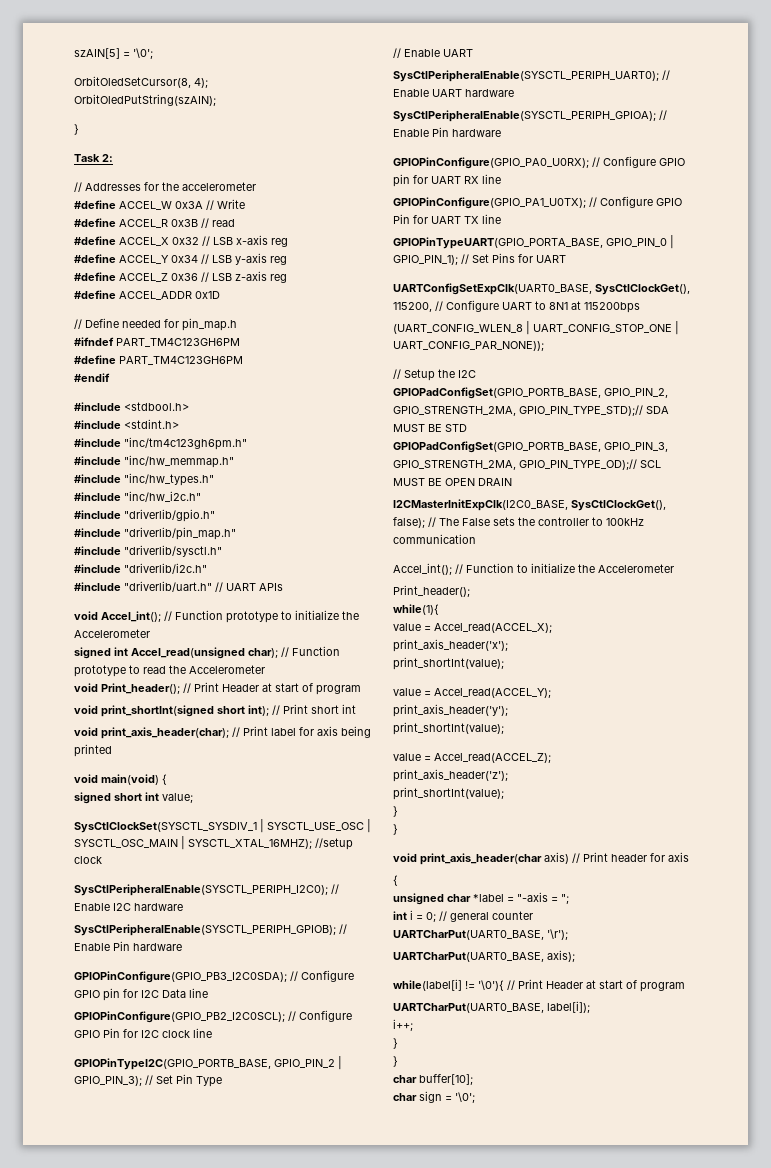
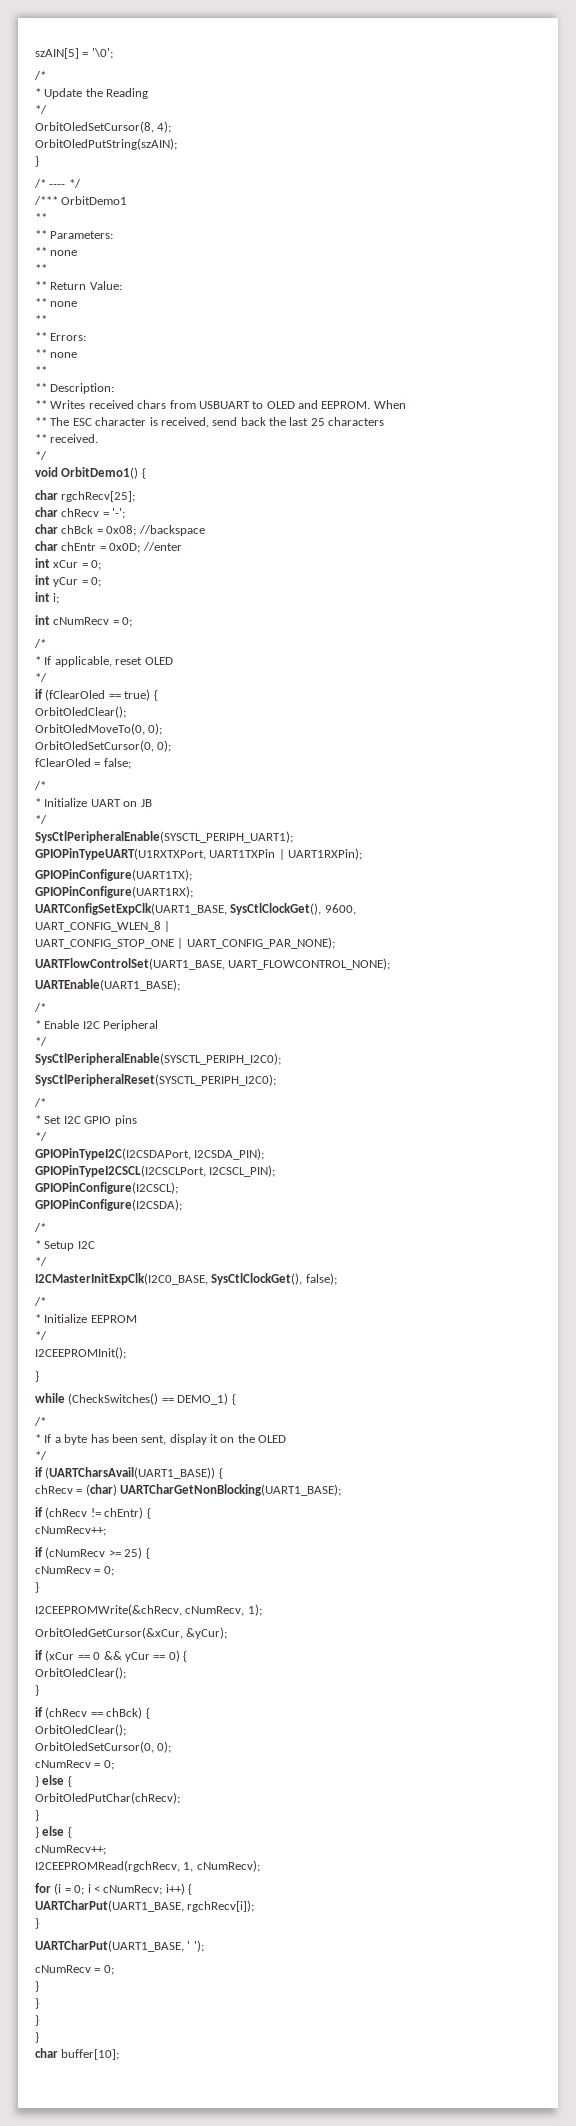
[74,76,208,88] [74,94,216,106] [74,124,79,135] [74,154,113,162] [74,182,256,192] [74,199,245,210] [74,218,235,228] [74,235,288,247] [74,253,287,265] [74,271,287,283] [74,290,220,300] [74,318,237,331] [74,337,240,347] [74,355,243,365] [74,373,110,382] [74,402,189,411] [74,419,179,429] [74,437,247,450] [74,455,234,468] [74,473,214,486] [74,491,201,502] [74,509,215,522] [74,527,236,540] [74,545,222,557] [74,563,207,574] [74,581,283,592] [74,610,359,623] [74,629,150,638] [74,646,340,659] [74,665,265,677] [74,682,361,695] [74,704,356,717] [74,726,371,739] [74,744,112,757] [74,774,167,785] [74,792,193,804] [74,819,371,833] [74,836,353,850] [74,856,102,864] [74,884,339,896] [74,903,183,911] [74,924,347,936] [74,941,182,951] [74,970,354,983] [74,988,208,1001] [74,1010,352,1023] [74,1028,212,1038] [74,1056,342,1070] [74,1074,222,1087] [393,48,473,58] [393,70,670,82] [393,89,514,97] [393,110,667,122] [393,127,501,137] [393,156,685,169] [393,174,501,187] [393,196,682,209] [393,214,501,224] [393,235,674,249] [393,253,566,265] [393,283,690,295] [393,300,640,313] [393,321,679,335] [393,341,544,351] [393,369,476,381] [393,387,668,399] [393,405,669,416] [393,424,467,432] [393,441,668,453] [393,459,661,470] [393,478,512,486] [393,499,666,511] [393,517,644,528] [393,534,476,544] [393,563,674,575] [393,585,470,597] [393,604,439,615] [393,623,552,633] [393,639,508,652] [393,657,504,670] [393,688,551,698] [393,704,508,717] [393,722,504,735] [393,753,551,763] [393,769,508,782] [393,787,504,800] [393,806,398,817] [393,824,398,835] [393,852,689,865] [393,875,398,886] [393,892,569,905] [393,910,533,922] [393,929,568,940] [393,950,575,962] [393,979,685,992] [393,1001,590,1013] [393,1019,413,1031] OrbitOledSetCursor(8, 4); // OrbitOledPutString(szAIN); // } // Task 2: // // Addresses for the accelerometer // #define ACCEL_W 0x3A // Write // #define ACCEL_R 0x3B // read // #define ACCEL_X 0x32 // LSB x-axis reg // #define ACCEL_Y 0x34 // LSB y-axis reg // #define ACCEL_Z 0x36 // LSB z-axis reg // #define ACCEL_ADDR 0x1D // // Define needed for pin_map.h // #ifndef PART_TM4C123GH6PM // #define PART_TM4C123GH6PM // #endif // #include <stdbool.h> // #include <stdint.h> // #include "inc/tm4c123gh6pm.h" // #include "inc/hw_memmap.h" // #include "inc/hw_types.h" // #include "inc/hw_i2c.h" // #include "driverlib/gpio.h" // #include "driverlib/pin_map.h" // #include "driverlib/sysctl.h" // #include "driverlib/i2c.h" // #include "driverlib/uart.h" // UART APIs // void Accel_int(); // Function prototype to initialize the Accelerometer // signed int Accel_read(unsigned char); // Function prototype to read the Accelerometer // void Print_header(); // Print Header at start of program // void print_shortInt(signed short int); // Print short int // void print_axis_header(char); // Print label for axis being printed // void main(void) { // signed short int value; // SysCtlClockSet(SYSCTL_SYSDIV_1 | SYSCTL_USE_OSC | SYSCTL_OSC_MAIN | SYSCTL_XTAL_16MHZ); //setup clock // SysCtlPeripheralEnable(SYSCTL_PERIPH_I2C0); // Enable I2C hardware // SysCtlPeripheralEnable(SYSCTL_PERIPH_GPIOB); // Enable Pin hardware // GPIOPinConfigure(GPIO_PB3_I2C0SDA); // Configure GPIO pin for I2C Data line // GPIOPinConfigure(GPIO_PB2_I2C0SCL); // Configure GPIO Pin for I2C clock line // GPIOPinTypeI2C(GPIO_PORTB_BASE, GPIO_PIN_2 | GPIO_PIN_3); // Set Pin Type // // Enable UART // SysCtlPeripheralEnable(SYSCTL_PERIPH_UART0); // Enable UART hardware // SysCtlPeripheralEnable(SYSCTL_PERIPH_GPIOA); // Enable Pin hardware // GPIOPinConfigure(GPIO_PA0_U0RX); // Configure GPIO pin for UART RX line // GPIOPinConfigure(GPIO_PA1_U0TX); // Configure GPIO Pin for UART TX line // GPIOPinTypeUART(GPIO_PORTA_BASE, GPIO_PIN_0 | GPIO_PIN_1); // Set Pins for UART // UARTConfigSetExpClk(UART0_BASE, SysCtlClockGet(), 115200, // Configure UART to 8N1 at 115200bps // (UART_CONFIG_WLEN_8 | UART_CONFIG_STOP_ONE | UART_CONFIG_PAR_NONE)); // // Setup the I2C // GPIOPadConfigSet(GPIO_PORTB_BASE, GPIO_PIN_2, GPIO_STRENGTH_2MA, GPIO_PIN_TYPE_STD);// SDA MUST BE STD // GPIOPadConfigSet(GPIO_PORTB_BASE, GPIO_PIN_3, GPIO_STRENGTH_2MA, GPIO_PIN_TYPE_OD);// SCL MUST BE OPEN DRAIN // I2CMasterInitExpClk(I2C0_BASE, SysCtlClockGet(), false); // The False sets the controller to 100kHz communication // Accel_int(); // Function to initialize the Accelerometer // Print_header(); // while(1){ // value = Accel_read(ACCEL_X); // print_axis_header('x'); // print_shortInt(value); // value = Accel_read(ACCEL_Y); // print_axis_header('y'); // print_shortInt(value); // value = Accel_read(ACCEL_Z); // print_axis_header('z'); // print_shortInt(value); // } // } // void print_axis_header(char axis) // Print header for axis // { // unsigned char *label = "-axis = "; // int i = 0; // general counter // UARTCharPut(UART0_BASE, '\r'); // UARTCharPut(UART0_BASE, axis); // while(label[i] != '\0'){ // Print Header at start of program // UARTCharPut(UART0_BASE, label[i]); // i++; -> [34,71,46,80] [35,88,149,99] [35,105,47,114] [35,121,172,133] [35,138,177,150] [35,156,39,167] [34,179,81,188] [34,196,128,205] [35,213,47,222] [35,230,114,239] [35,247,78,256] [35,264,47,273] [35,281,122,290] [35,298,78,307] [35,315,47,324] [35,332,87,341] [35,349,78,358] [35,366,47,375] [35,383,115,394] [35,400,406,409] [35,417,385,428] [35,434,99,443] [35,451,47,460] [35,467,146,479] [35,490,136,502] [35,507,126,519] [35,524,205,536] [35,541,182,553] [35,558,102,570] [35,575,102,587] [35,592,60,604] [35,615,133,627] [34,639,46,648] [35,656,173,667] [35,673,47,682] [35,689,158,701] [35,706,126,718] [35,723,163,735] [35,740,172,752] [35,758,131,769] [34,781,46,790] [35,798,152,807] [35,815,47,824] [35,831,293,843] [35,848,363,860] [35,869,192,881] [35,886,193,898] [35,903,356,915] [35,921,171,932] [35,937,335,949] [35,958,391,970] [35,979,180,991] [34,1003,46,1012] [35,1020,159,1031] [35,1037,47,1046] [35,1053,281,1065] [35,1074,276,1086] [34,1098,46,1107] [35,1115,137,1126] [35,1132,47,1141] [35,1148,265,1160] [35,1165,276,1177] [35,1182,178,1194] [35,1199,182,1211] [34,1223,46,1232] [35,1240,95,1251] [35,1257,47,1266] [35,1273,337,1285] [34,1297,46,1306] [35,1314,137,1323] [35,1331,47,1340] [35,1347,126,1359] [35,1371,39,1382] [35,1393,236,1405] [34,1417,46,1426] [35,1434,287,1445] [35,1451,47,1460] [35,1467,223,1479] [35,1484,342,1496] [35,1507,151,1519] [35,1526,106,1536] [35,1547,150,1559] [35,1566,114,1576] [35,1582,39,1593] [35,1604,262,1616] [35,1627,228,1639] [35,1650,187,1662] [35,1667,126,1679] [35,1685,39,1696] [35,1707,150,1719] [35,1724,126,1736] [35,1741,172,1753] [35,1760,114,1770] [35,1775,72,1787] [35,1792,180,1804] [35,1810,39,1821] [35,1826,72,1838] [35,1845,106,1855] [35,1860,260,1872] [35,1883,192,1895] [35,1900,255,1912] [35,1918,39,1929] [35,1940,204,1952] [35,1965,114,1975] [35,1981,39,1992] [35,1998,39,2009] /* // * Update the Reading // */ // OrbitOledSetCursor(8, 4); // OrbitOledPutString(szAIN); // } // /* ---- */ // /*** OrbitDemo1 // ** // ** Parameters: // ** none // ** // ** Return Value: // ** none // ** // ** Errors: // ** none // ** // ** Description: // ** Writes received chars from USBUART to OLED and EEPROM. When // ** The ESC character is received, send back the last 25 characters // ** received. // */ // void OrbitDemo1() { // char rgchRecv[25]; // char chRecv = '-'; // char chBck = 0x08; //backspace // char chEntr = 0x0D; //enter // int xCur = 0; // int yCur = 0; // int i; // int cNumRecv = 0; // /* // * If applicable, reset OLED // */ // if (fClearOled == true) { // OrbitOledClear(); // OrbitOledMoveTo(0, 0); // OrbitOledSetCursor(0, 0); // fClearOled = false; // /* // * Initialize UART on JB // */ // SysCtlPeripheralEnable(SYSCTL_PERIPH_UART1); // GPIOPinTypeUART(U1RXTXPort, UART1TXPin | UART1RXPin); // GPIOPinConfigure(UART1TX); // GPIOPinConfigure(UART1RX); // UARTConfigSetExpClk(UART1_BASE, SysCtlClockGet(), 9600, // UART_CONFIG_WLEN_8 | // UART_CONFIG_STOP_ONE | UART_CONFIG_PAR_NONE); // UARTFlowControlSet(UART1_BASE, UART_FLOWCONTROL_NONE); // UARTEnable(UART1_BASE); // /* // * Enable I2C Peripheral // */ // SysCtlPeripheralEnable(SYSCTL_PERIPH_I2C0); // SysCtlPeripheralReset(SYSCTL_PERIPH_I2C0); // /* // * Set I2C GPIO pins // */ // GPIOPinTypeI2C(I2CSDAPort, I2CSDA_PIN); // GPIOPinTypeI2CSCL(I2CSCLPort, I2CSCL_PIN); // GPIOPinConfigure(I2CSCL); // GPIOPinConfigure(I2CSDA); // /* // * Setup I2C // */ // I2CMasterInitExpClk(I2C0_BASE, SysCtlClockGet(), false); // /* // * Initialize EEPROM // */ // I2CEEPROMInit(); // } // while (CheckSwitches() == DEMO_1) { // /* // * If a byte has been sent, display it on the OLED // */ // if (UARTCharsAvail(UART1_BASE)) { // chRecv = (char) UARTCharGetNonBlocking(UART1_BASE); // if (chRecv != chEntr) { // cNumRecv++; // if (cNumRecv >= 25) { // cNumRecv = 0; // } // I2CEEPROMWrite(&chRecv, cNumRecv, 1); // OrbitOledGetCursor(&xCur, &yCur); // if (xCur == 0 && yCur == 0) { // OrbitOledClear(); // } // if (chRecv == chBck) { // OrbitOledClear(); // OrbitOledSetCursor(0, 0); // cNumRecv = 0; // } else { // OrbitOledPutChar(chRecv); // } // } else { // cNumRecv++; // I2CEEPROMRead(rgchRecv, 1, cNumRecv); // for (i = 0; i < cNumRecv; i++) { // UARTCharPut(UART1_BASE, rgchRecv[i]); // } // UARTCharPut(UART1_BASE, ' '); // cNumRecv = 0; // } // }
[393,1091,475,1103] // char sign = '\0'; -> (120, 2054) none

